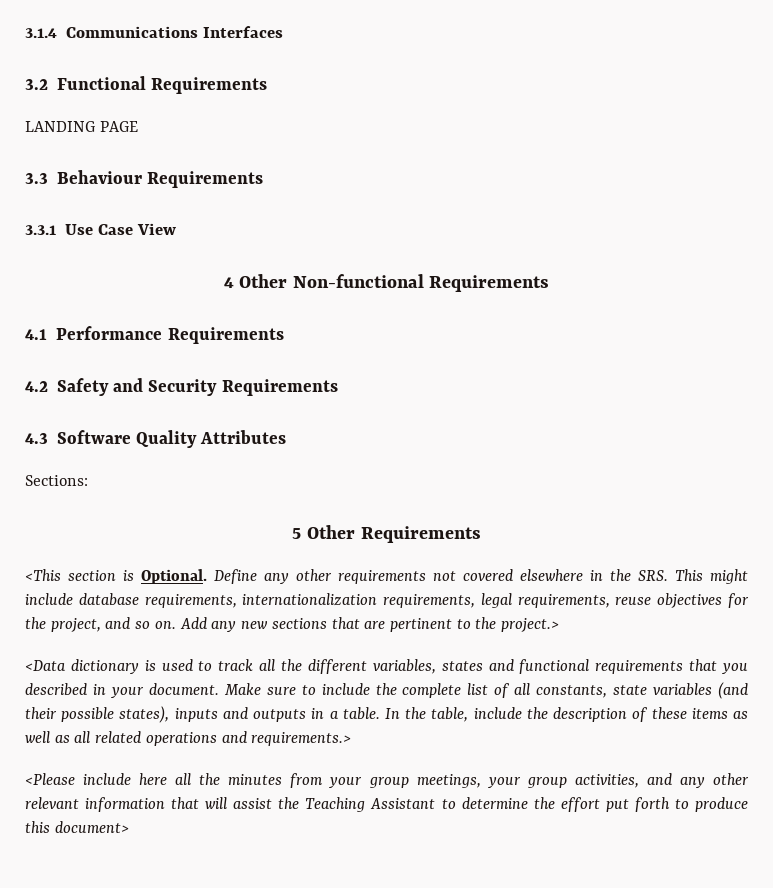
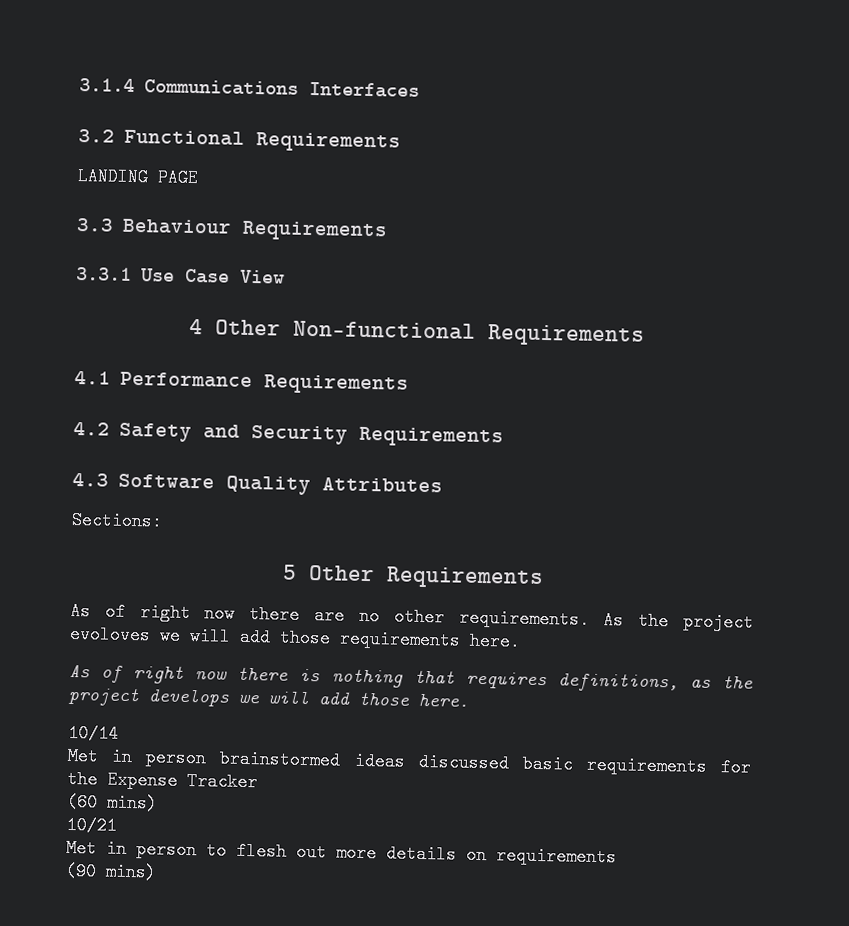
[25,569,748,584] [25,593,750,608] [25,617,560,632] [25,659,749,674] [25,682,749,699] [25,706,748,723] [25,731,352,746] [25,773,750,788] [25,797,749,812] [25,821,129,833] <This section is Optional. Define any other requirements not covered elsewhere in the SRS. This might include database requirements, internationalization requirements, legal requirements, reuse objectives for the project, and so on. Add any new sections that are pertinent to the project.> // <Data dictionary is used to track all the different variables, states and functional requirements that you described in your document. Make sure to include the complete list of all constants, state variables (and their possible states), inputs and outputs in a table. In the table, include the description of these items as well as all related operations and requirements.> // <Please include here all the minutes from your group meetings, your group activities, and any other relevant information that will assist the Teaching Assistant to determine the effort put forth to produce this document> -> [70,601,755,632] [69,624,521,651] [69,664,754,693] [68,686,470,707] [68,723,119,743] [67,746,751,777] [67,769,258,792] [66,792,158,813] [66,815,117,835] [66,838,617,867] [65,861,157,882] As of right now there are no other requirements. As the project evoloves we will add those requirements here. // As of right now there is nothing that requires definitions, as the project develops we will add those here. // 10/14 // Met in person brainstormed ideas discussed basic requirements for the Expense Tracker // (60 mins) // 10/21 // Met in person to flesh out more details on requirements // (90 mins)

